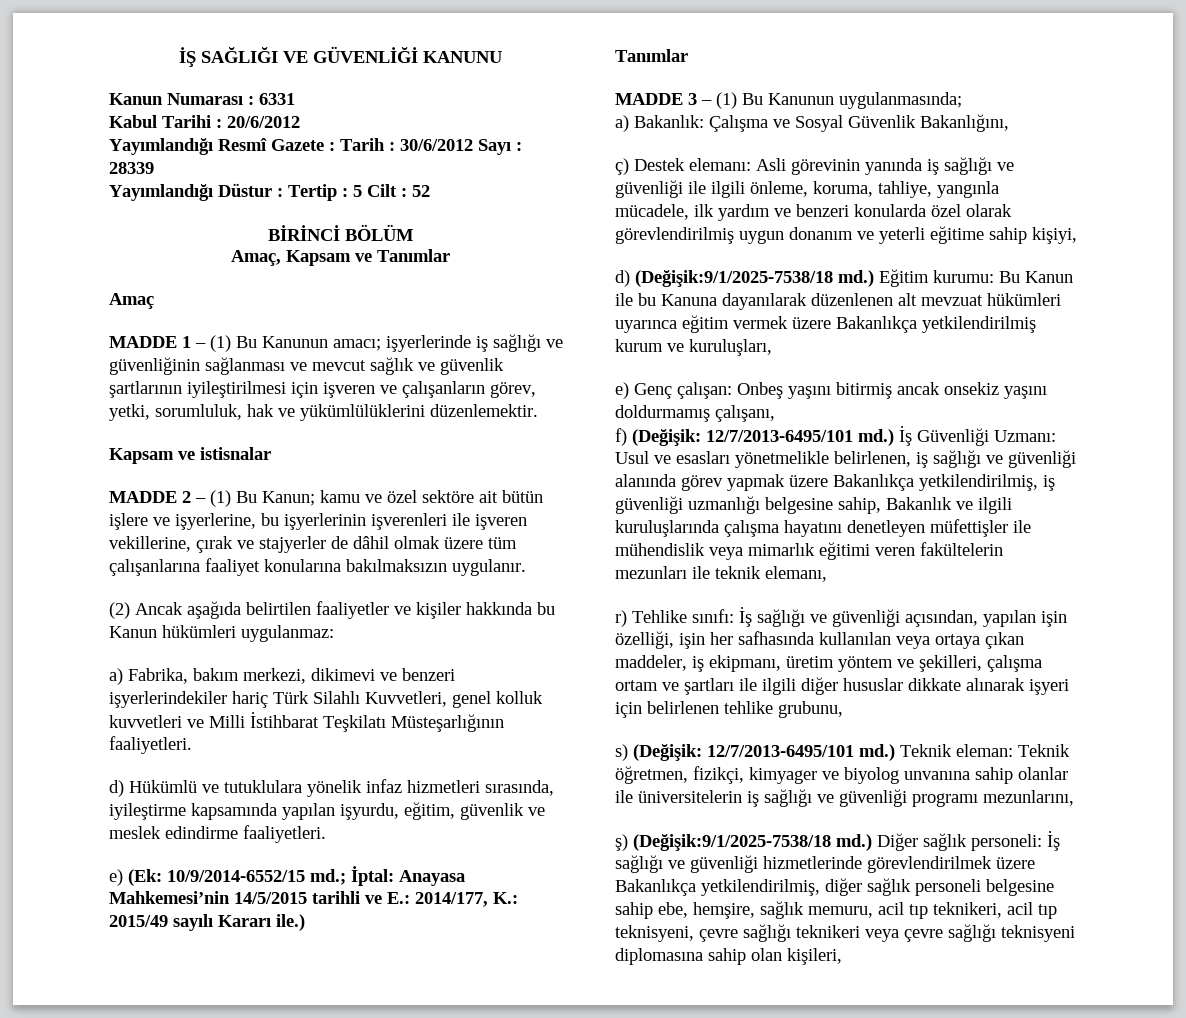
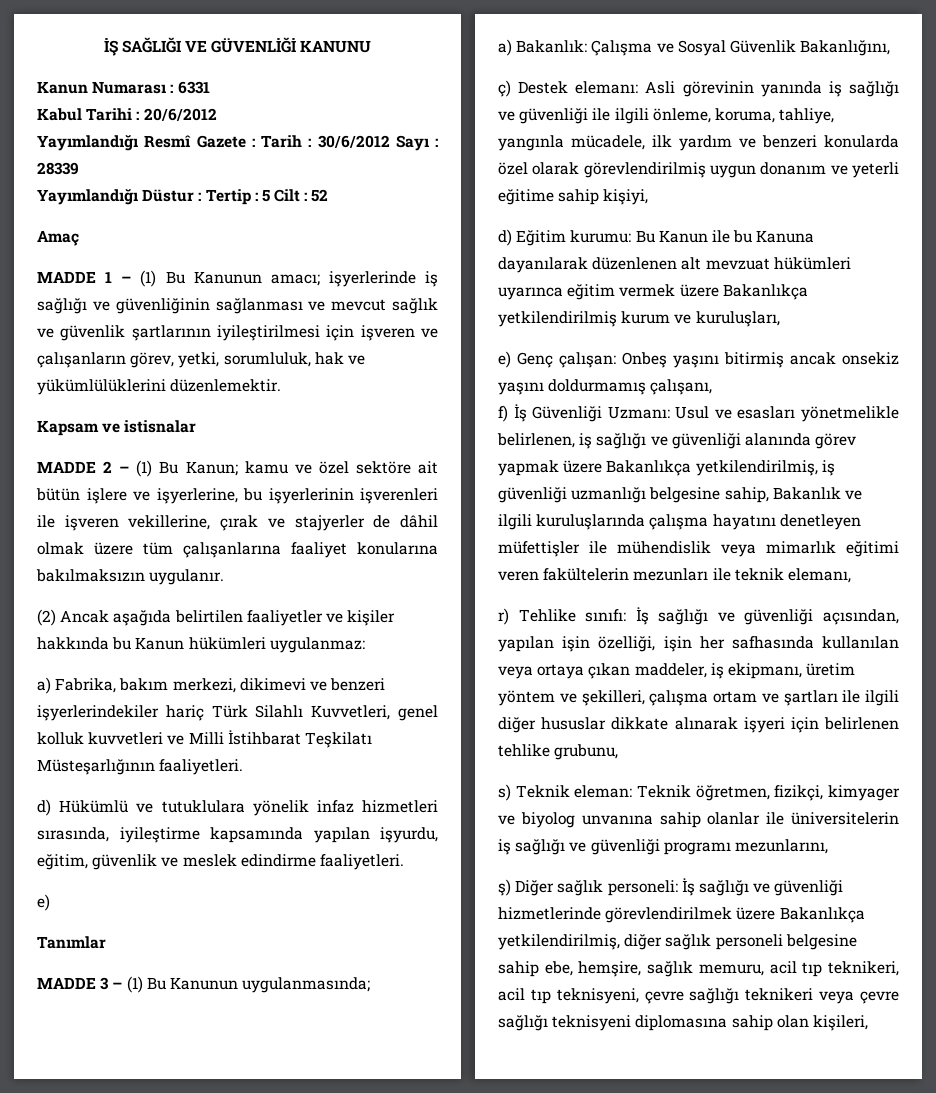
[267,224,413,241] [230,249,450,266] // BİRİNCİ BÖLÜM // Amaç, Kapsam ve Tanımlar -> (329, 195) none
[128,866,465,886] [109,891,518,907] [109,914,305,931] (Ek: 10/9/2014-6552/15 md.; İptal: Anayasa Mahkemesi’nin 14/5/2015 tarihli ve E.: 2014/177, K.: 2015/49 sayılı Kararı ile.) -> (50, 902) none
[635,270,874,287] (Değişik:9/1/2025-7538/18 md.) -> (512, 237) none
[632,429,894,446] (Değişik: 12/7/2013-6495/101 md.) -> (508, 413) none
[633,744,895,761] (Değişik: 12/7/2013-6495/101 md.) -> (511, 792) none
[633,834,872,851] (Değişik:9/1/2025-7538/18 md.) -> (511, 887) none

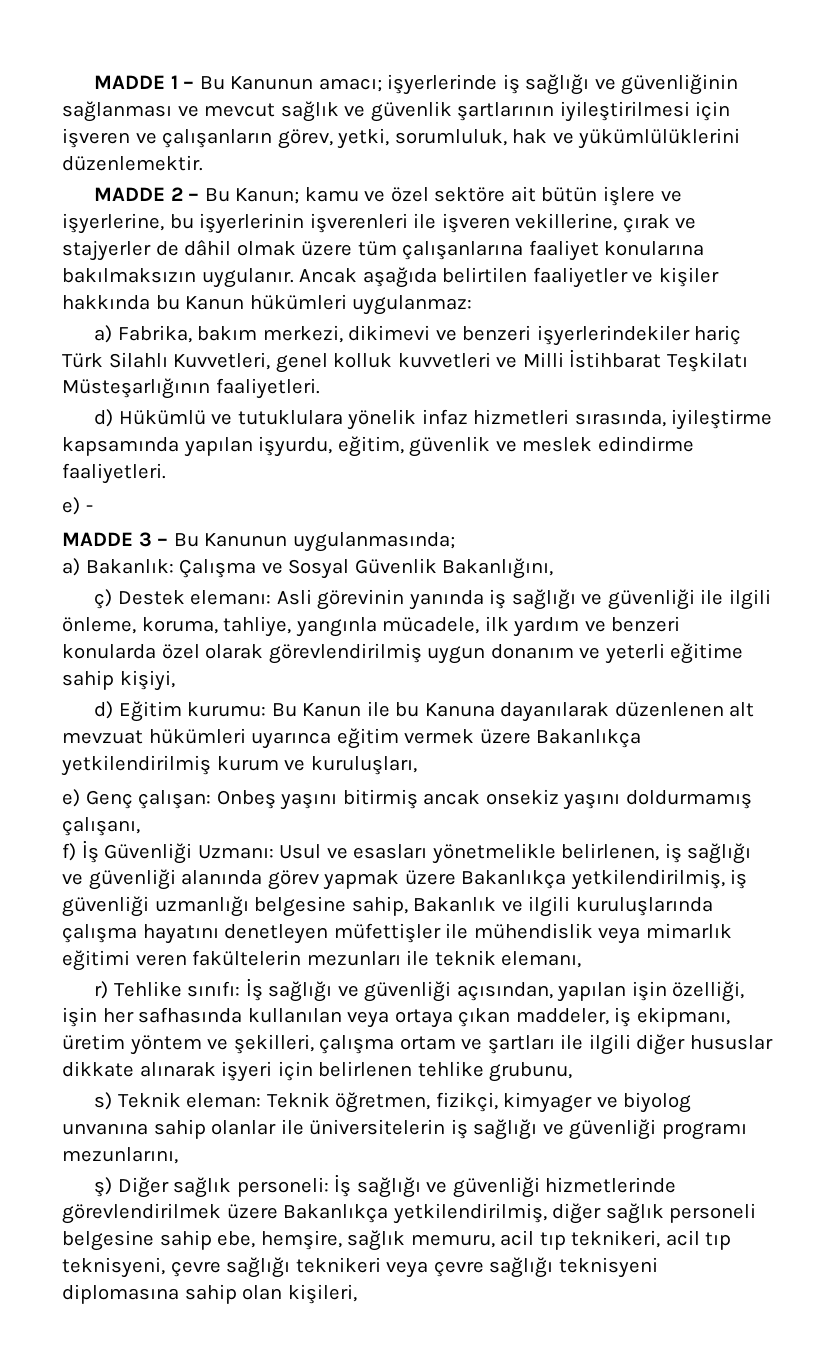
[103,37,372,56] [37,81,210,94] [37,108,217,121] [37,135,438,151] [37,162,79,175] [37,189,329,205] [37,230,79,246] İŞ SAĞLIĞI VE GÜVENLİĞİ KANUNU // Kanun Numarası : 6331 // Kabul Tarihi : 20/6/2012 // Yayımlandığı Resmî Gazete : Tarih : 30/6/2012 Sayı : 28339 // Yayımlandığı Düstur : Tertip : 5 Cilt : 52 // Amaç // -> (94, 82) none
[140,270,157,287] (1) -> (195, 85) none
[37,420,197,436] // Kapsam ve istisnalar -> (203, 163) none
[136,460,153,477] (1) -> (200, 197) none
[37,609,56,626] // (2) -> (294, 278) none
[37,936,106,949] // Tanımlar -> [85,505,93,512] -
[126,976,143,993] (1) -> (169, 542) none

